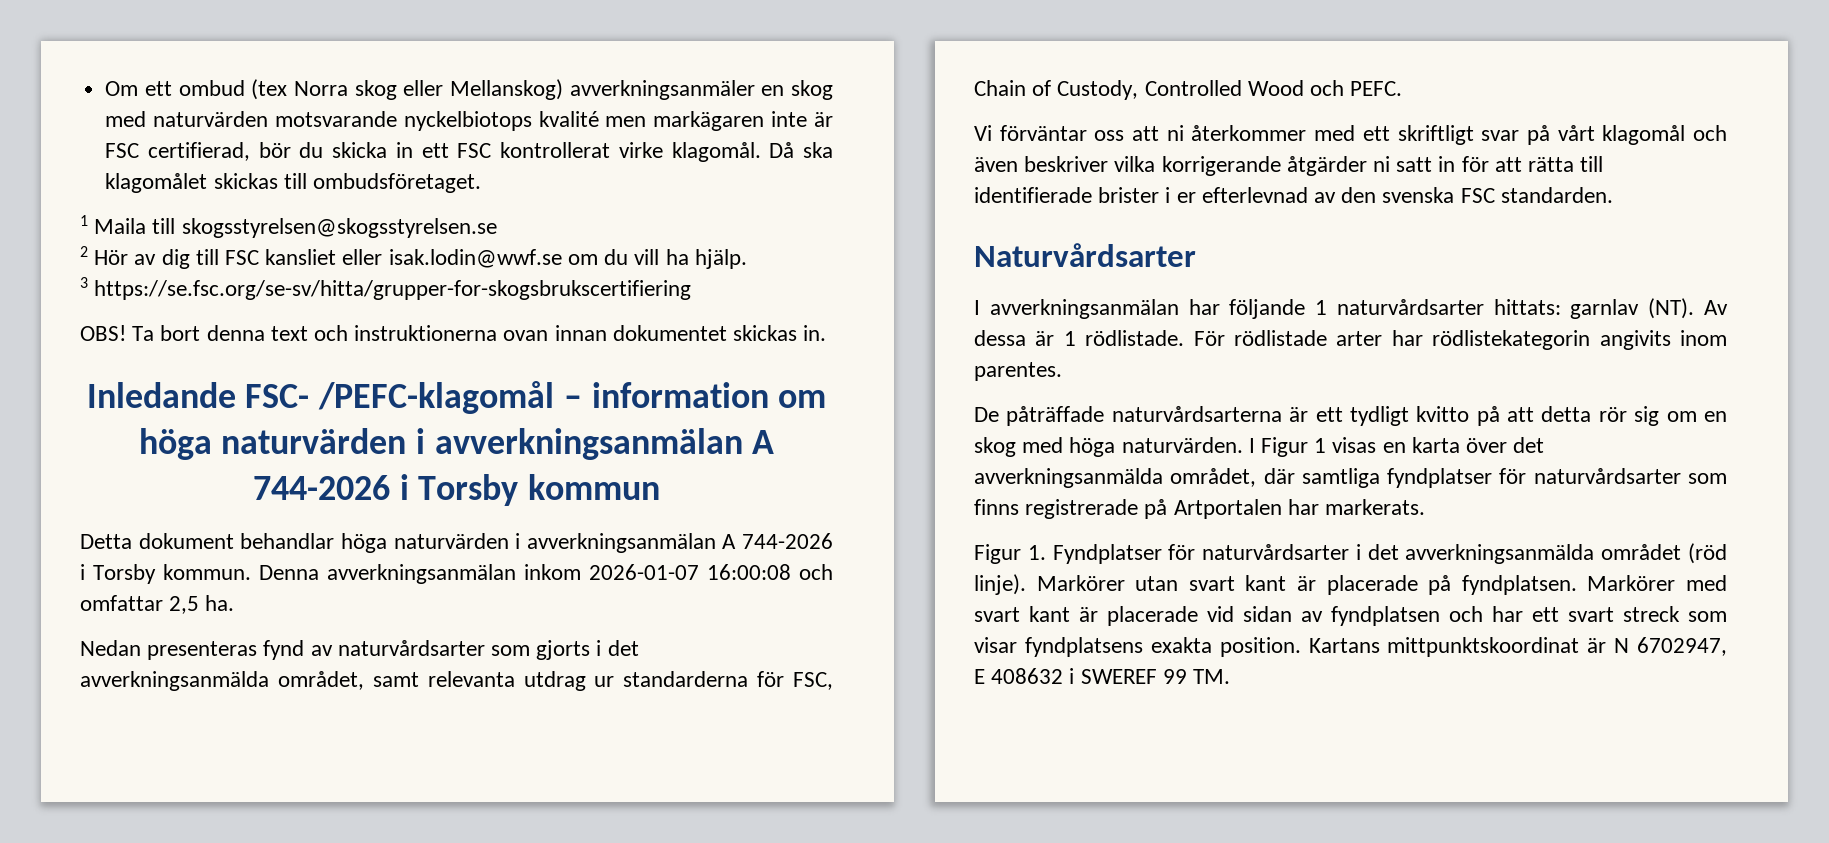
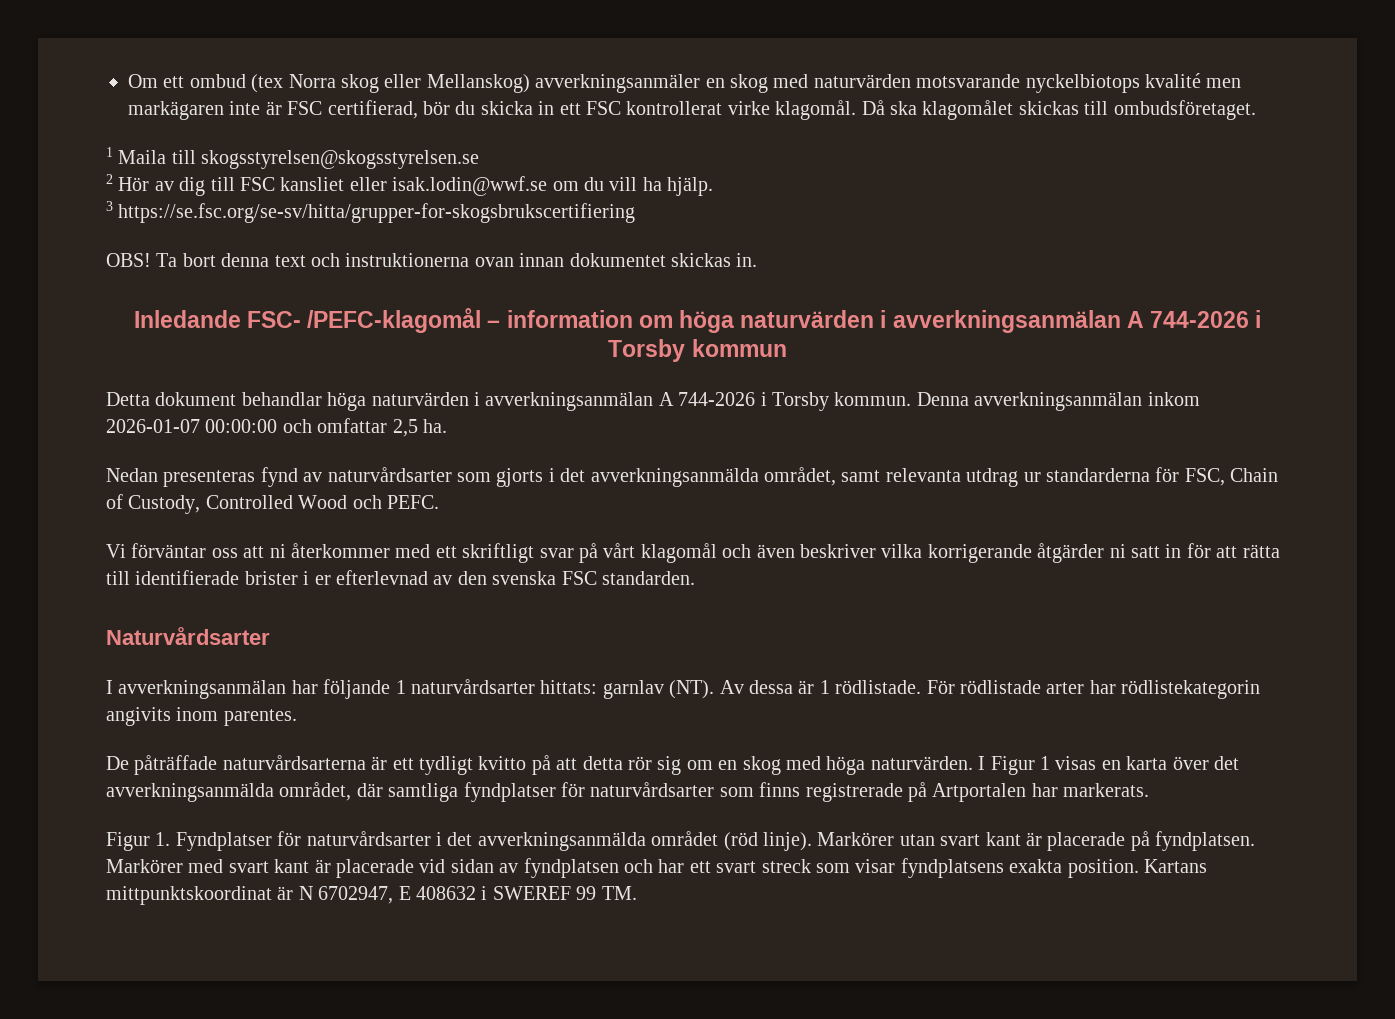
[707,564,791,580] 16:00:08 -> [205,419,278,433] 00:00:00

